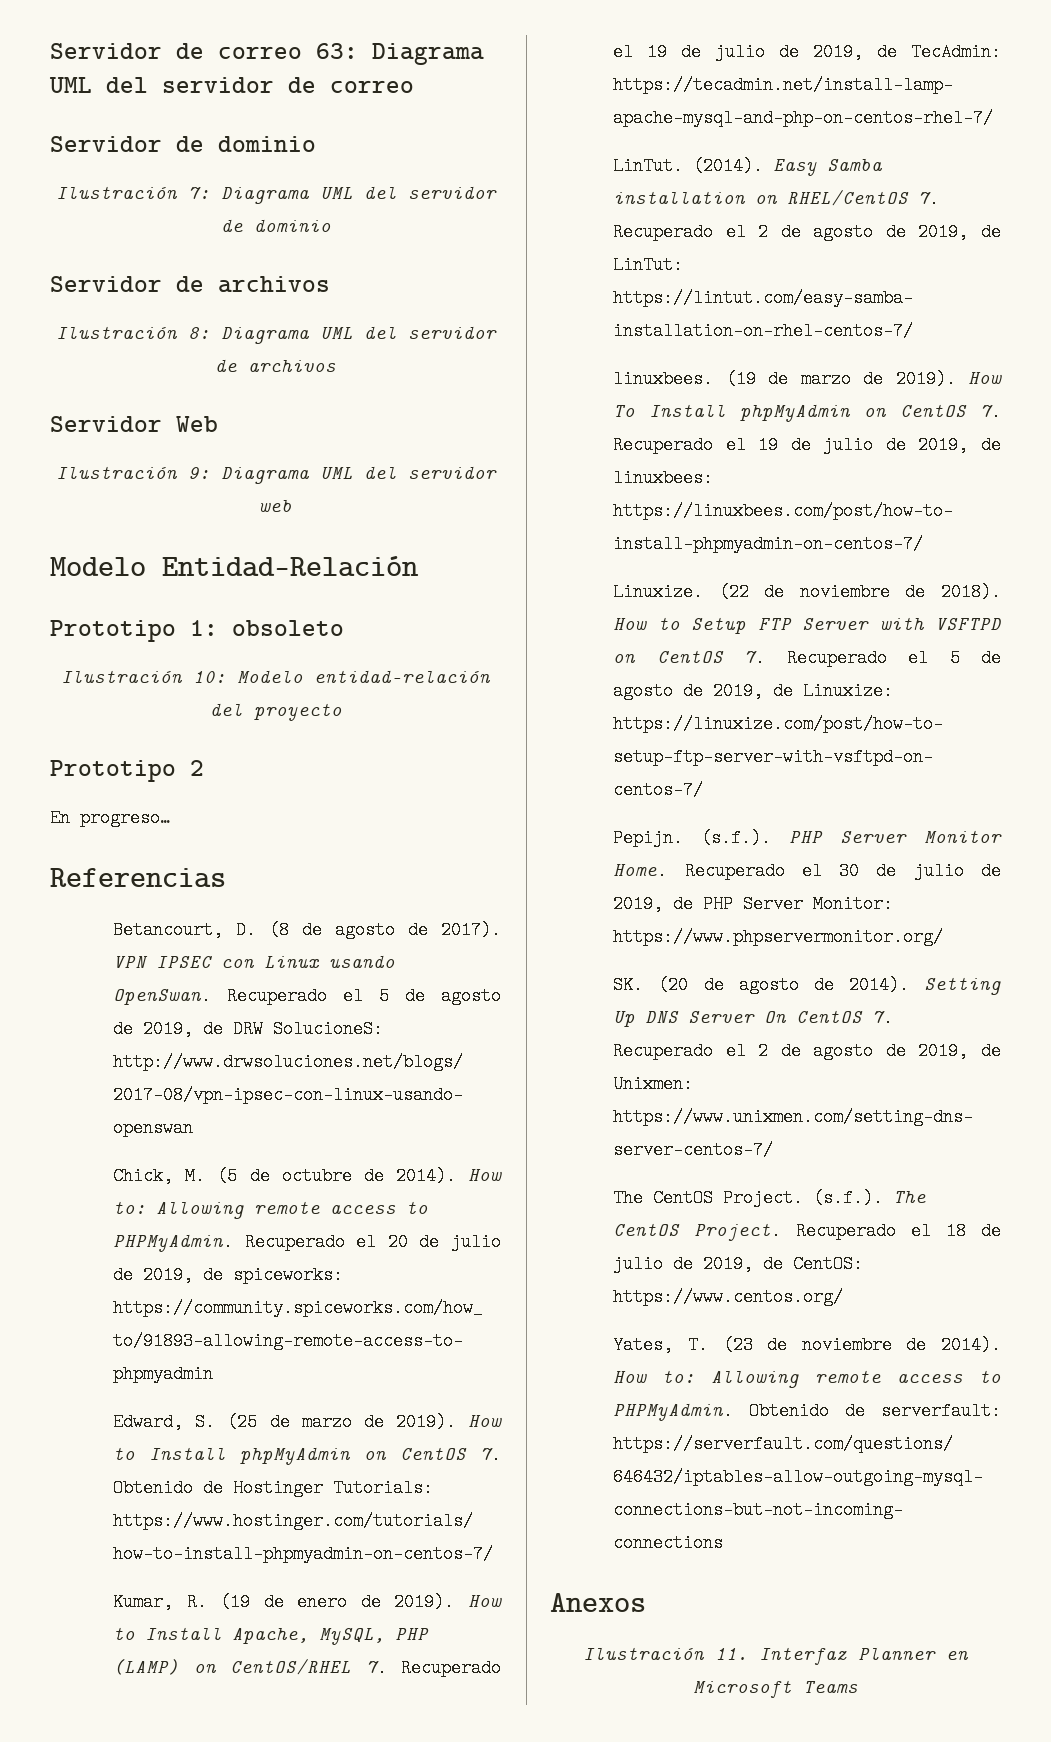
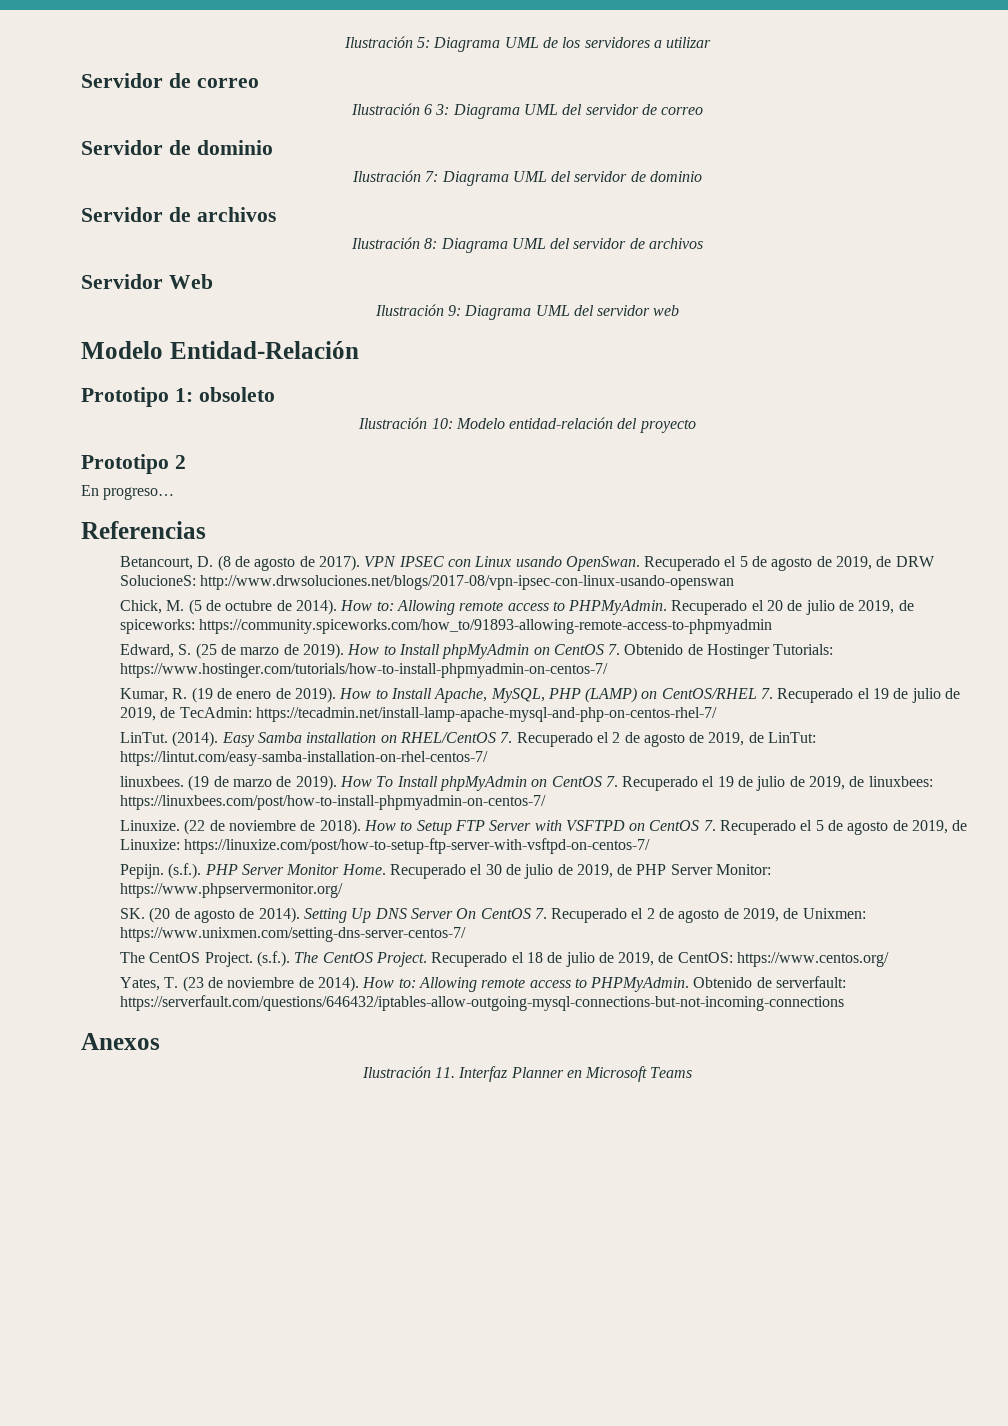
(50, 51) none -> [343,36,712,52] Ilustración 5: Diagrama UML de los servidores a utilizar //
[316,43,358,59] 63: -> [350,103,450,115] // Ilustración 6 3:

